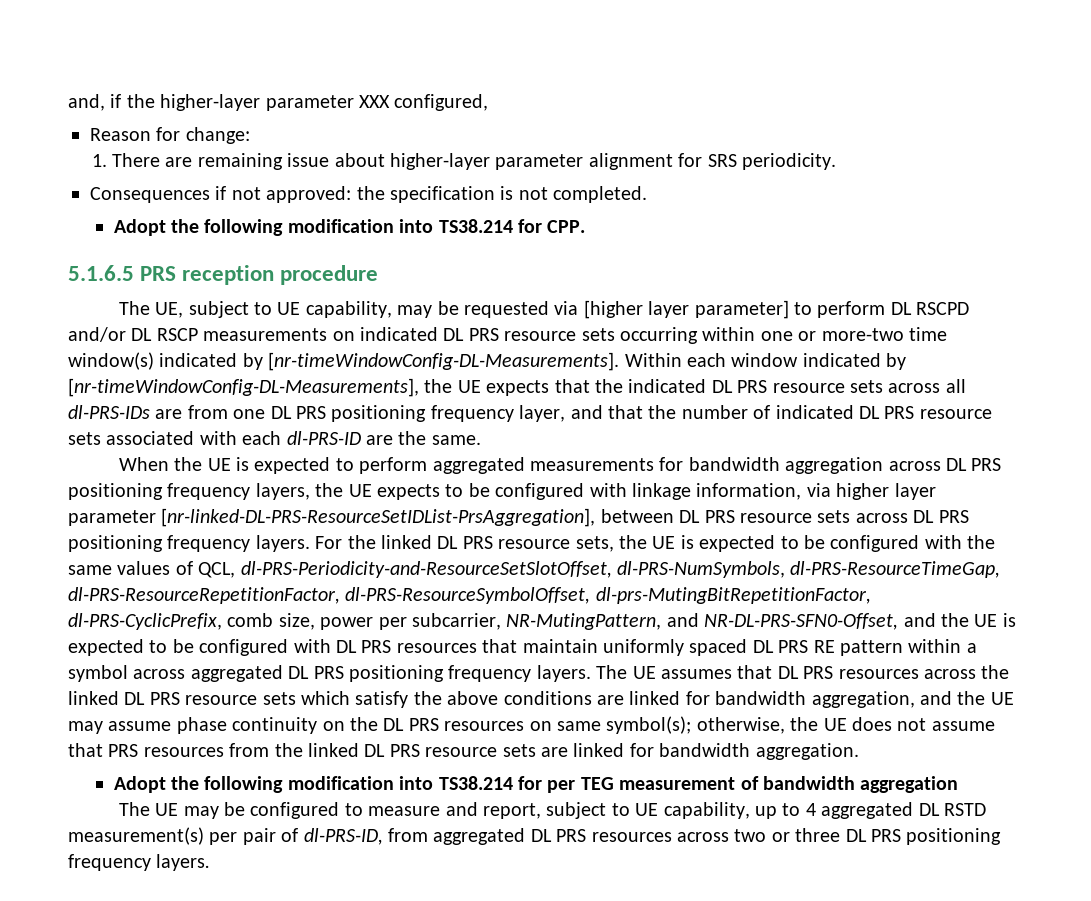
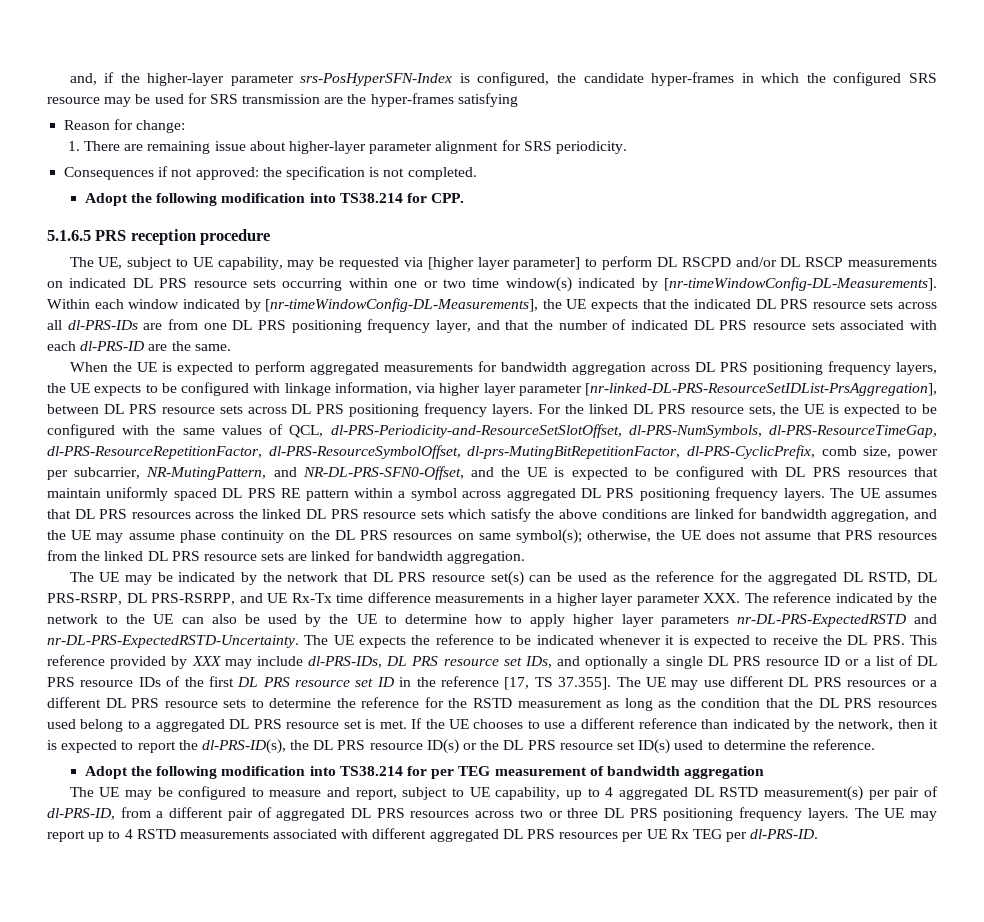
[359,95,390,108] XXX -> [300,73,470,86] srs-PosHyperSFN-Index is
(489, 102) none -> [557,72,938,86] [47,93,518,107] the candidate hyper-frames in which the configured SRS resource may be used for SRS transmission are the hyper-frames satisfying
[821,328,904,341] more-two -> [442,279,466,288] two
(859, 751) none -> [69,571,937,586] [47,592,937,606] [47,614,937,627] [47,634,938,648] [47,655,937,669] [47,676,937,690] [47,697,937,711] [47,718,938,732] [47,739,876,754] // The UE may be indicated by the network that DL PRS resource set(s) can be used as the reference for the aggregated DL RSTD, DL PRS-RSRP, DL PRS-RSRPP, and UE Rx-Tx time difference measurements in a higher layer parameter XXX. The reference indicated by the network to the UE can also be used by the UE to determine how to apply higher layer parameters nr-DL-PRS-ExpectedRSTD and nr-DL-PRS-ExpectedRSTD-Uncertainty. The UE expects the reference to be indicated whenever it is expected to receive the DL PRS. This reference provided by XXX may include dl-PRS-IDs, DL PRS resource set IDs, and optionally a single DL PRS resource ID or a list of DL PRS resource IDs of the first DL PRS resource set ID in the reference [17, TS 37.355]. The UE may use different DL PRS resources or a different DL PRS resource sets to determine the reference for the RSTD measurement as long as the condition that the DL PRS resources used belong to a aggregated DL PRS resource set is met. If the UE chooses to use a different reference than indicated by the network, then it is expected to report the dl-PRS-ID(s), the DL PRS resource ID(s) or the DL PRS resource set ID(s) used to determine the reference.
(428, 835) none -> [156,807,272,821] a different pair of
(211, 862) none -> [854,808,937,821] [47,828,819,842] The UE may report up to 4 RSTD measurements associated with different aggregated DL PRS resources per UE Rx TEG per dl-PRS-ID.

